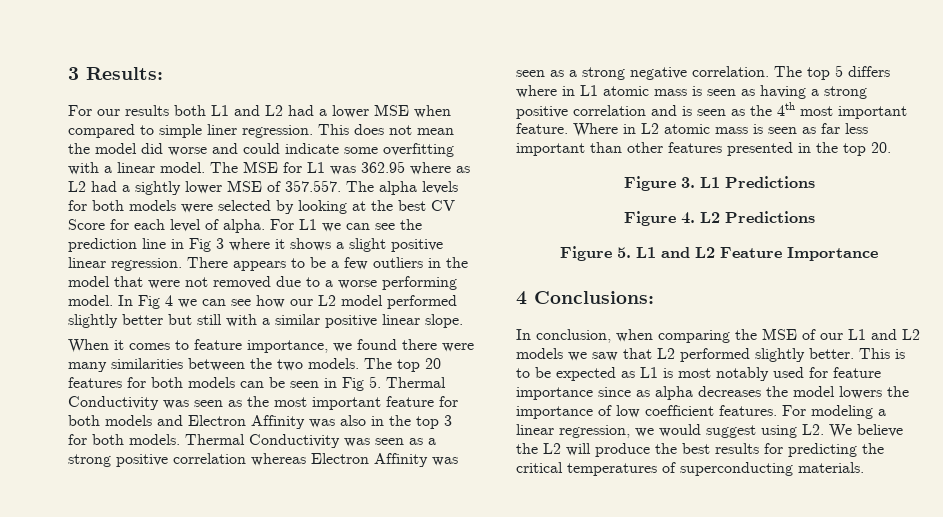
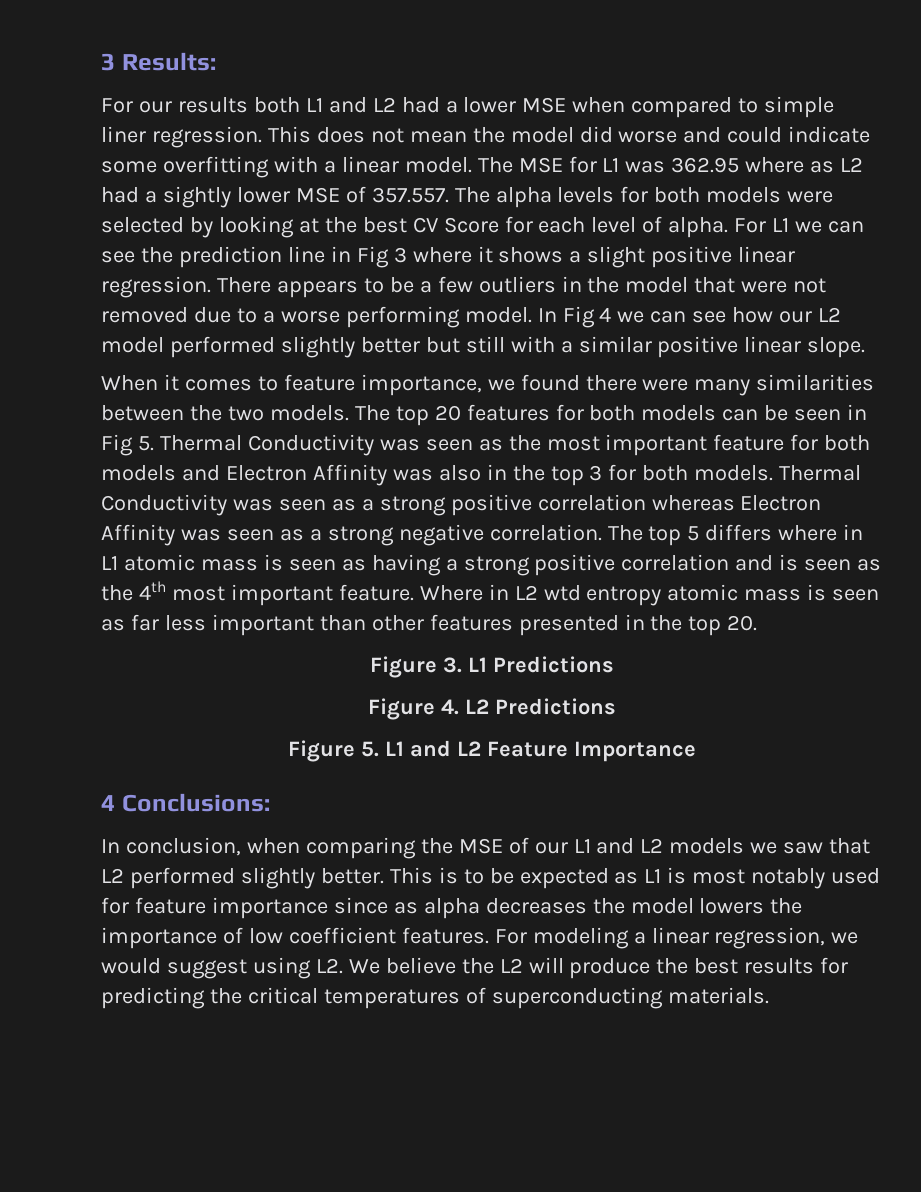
(659, 128) none -> [543,585,662,606] wtd entropy

